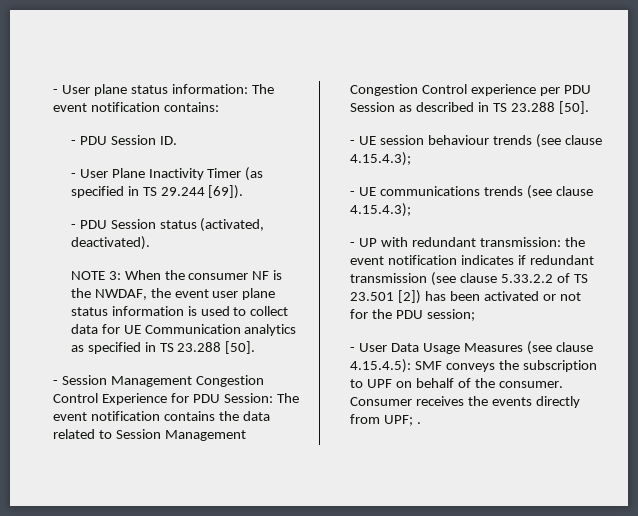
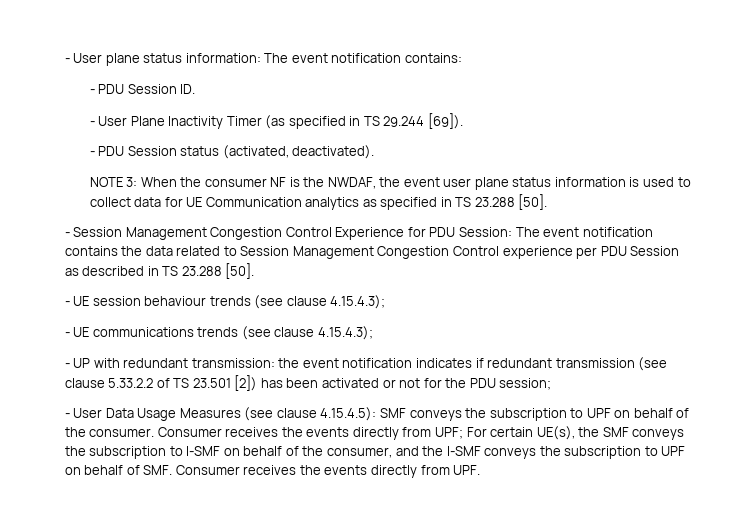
[417,422,422,424] . -> [466,426,685,440] [64,446,686,459] [64,465,481,478] For certain UE(s), the SMF conveys the subscription to I-SMF on behalf of the consumer, and the I-SMF conveys the subscription to UPF on behalf of SMF. Consumer receives the events directly from UPF.

